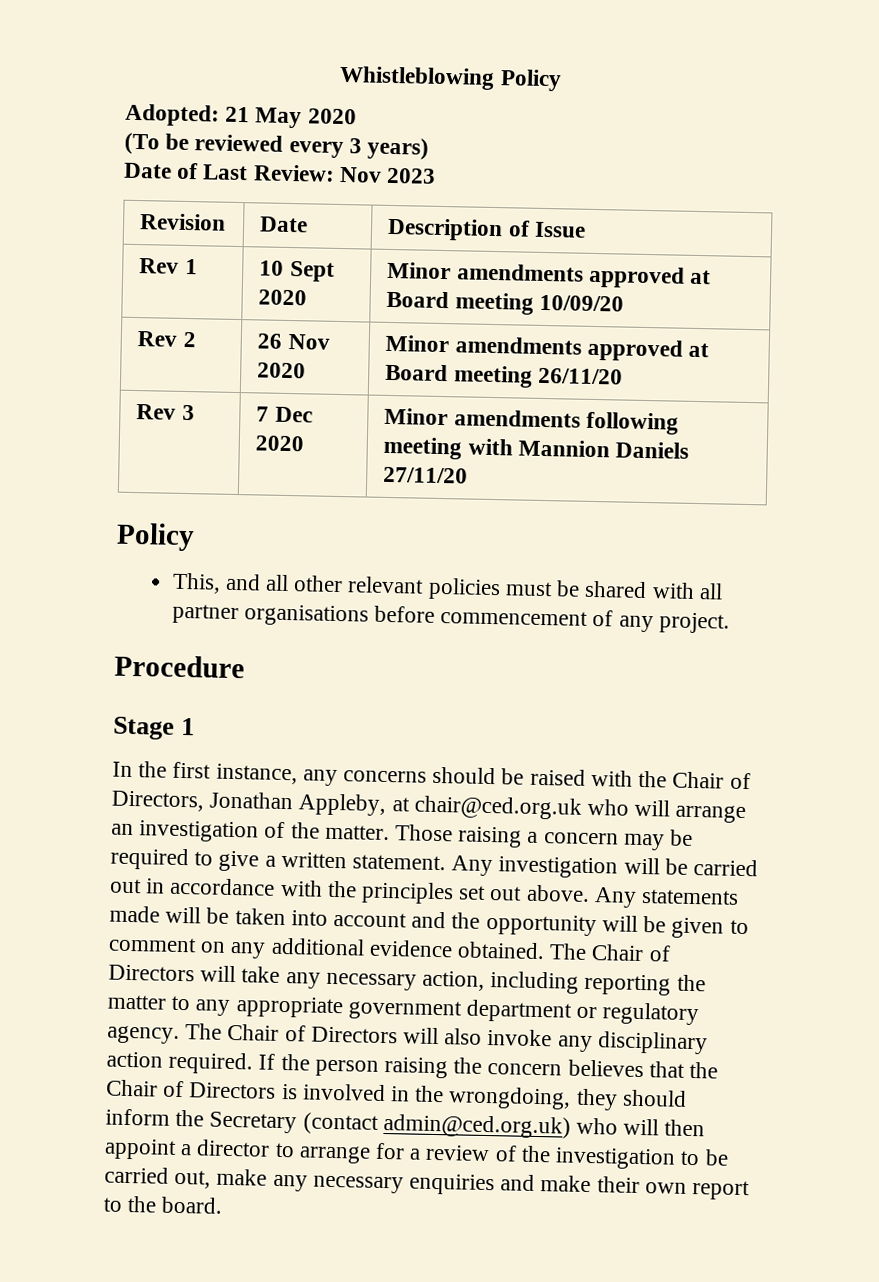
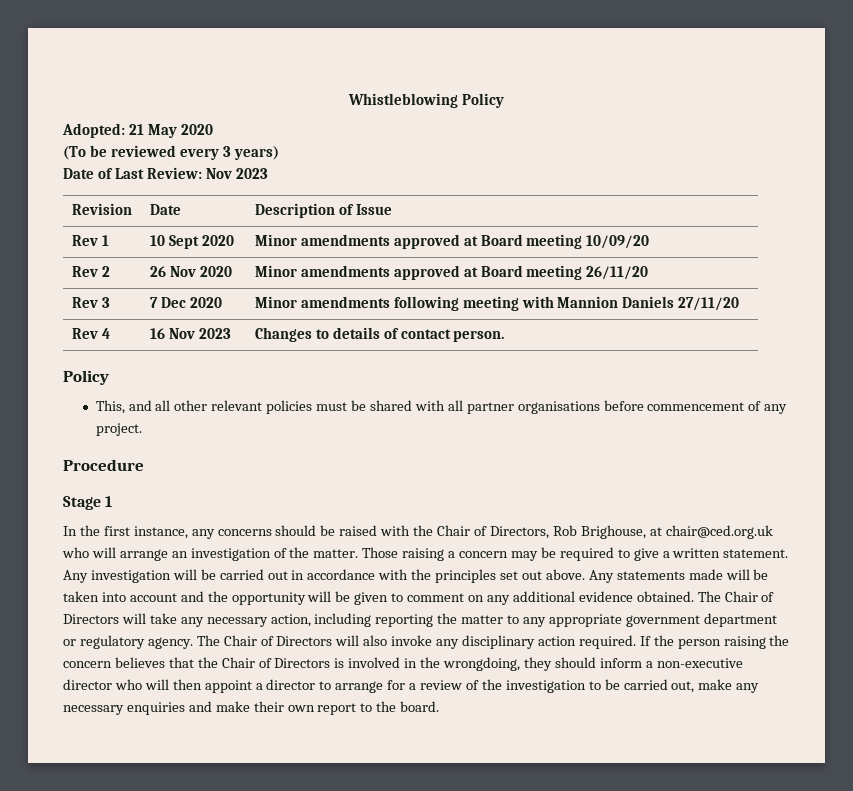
(469, 475) none -> [71,328,110,339] [149,328,231,339] [254,327,505,342] // Rev 4 | 16 Nov 2023 | Changes to details of contact person.
[209,791,387,816] Jonathan Appleby, -> [552,525,646,539] Rob Brighouse,
[175,1109,571,1139] the Secretary (contact admin@ced.org.uk) -> [645,658,743,668] [63,679,112,690] a non-executive director

